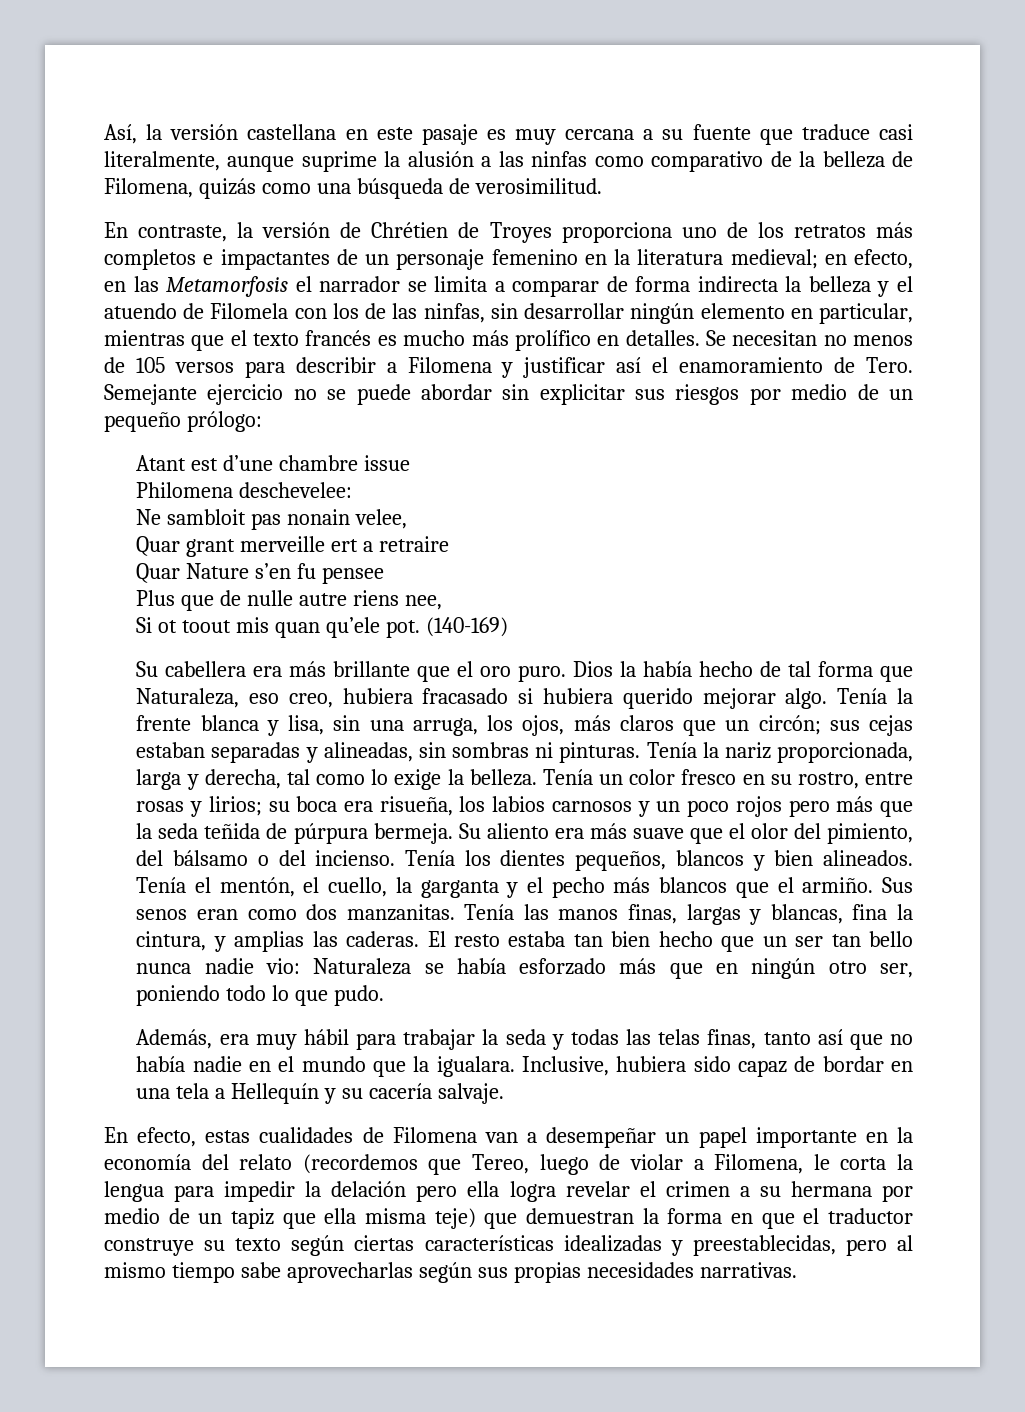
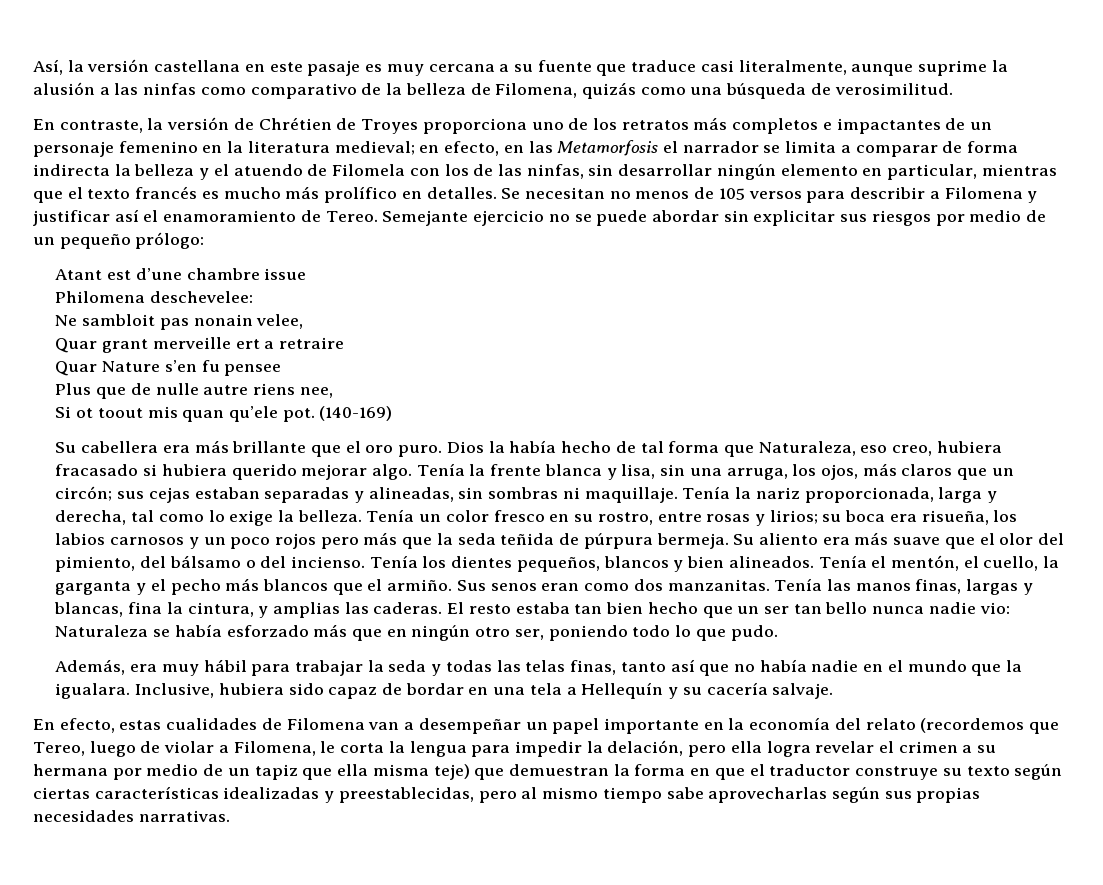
[865,357,913,373] Tero. -> [325,211,378,222] Tereo.
[559,742,641,763] pinturas. -> [584,487,678,503] maquillaje.
[331,1181,407,1197] delación -> [607,740,684,756] delación,

